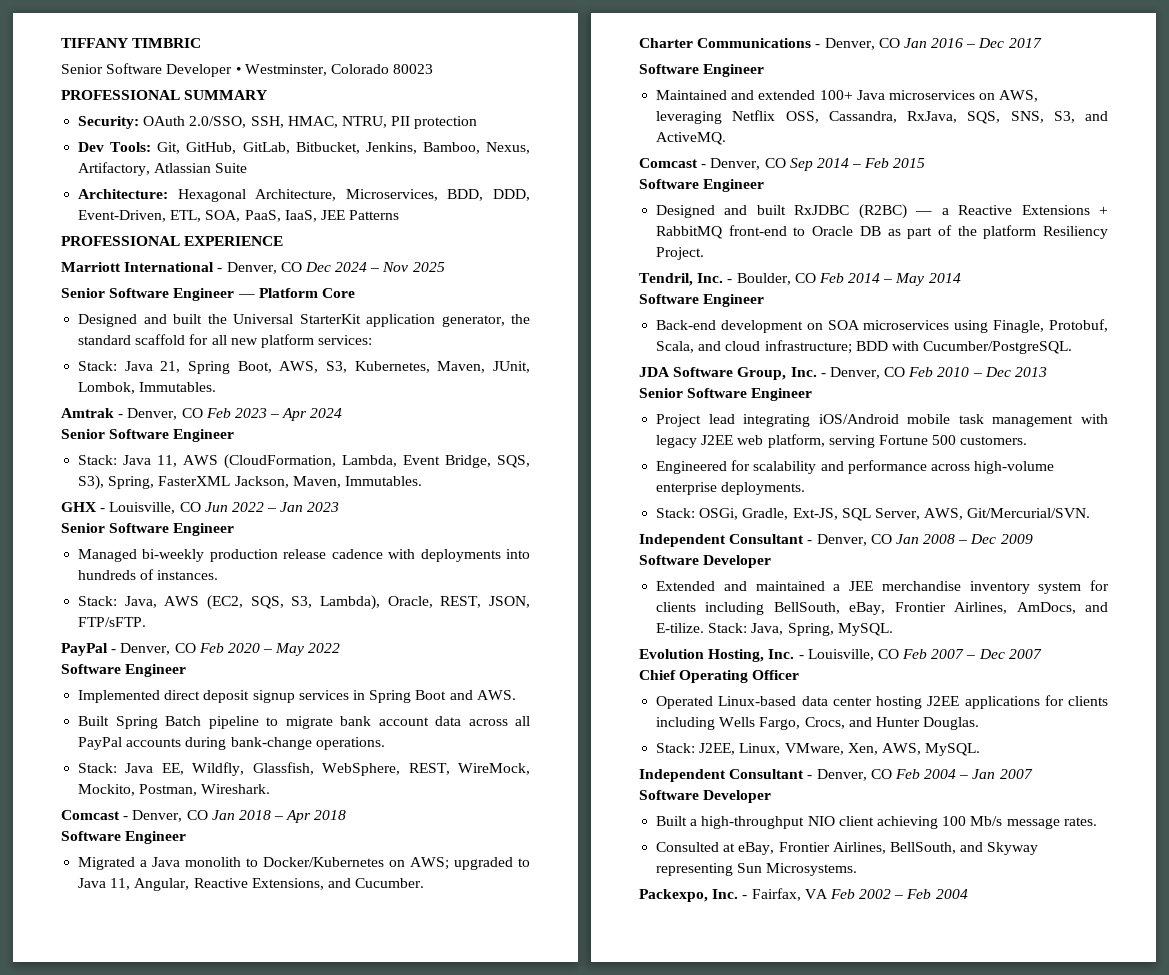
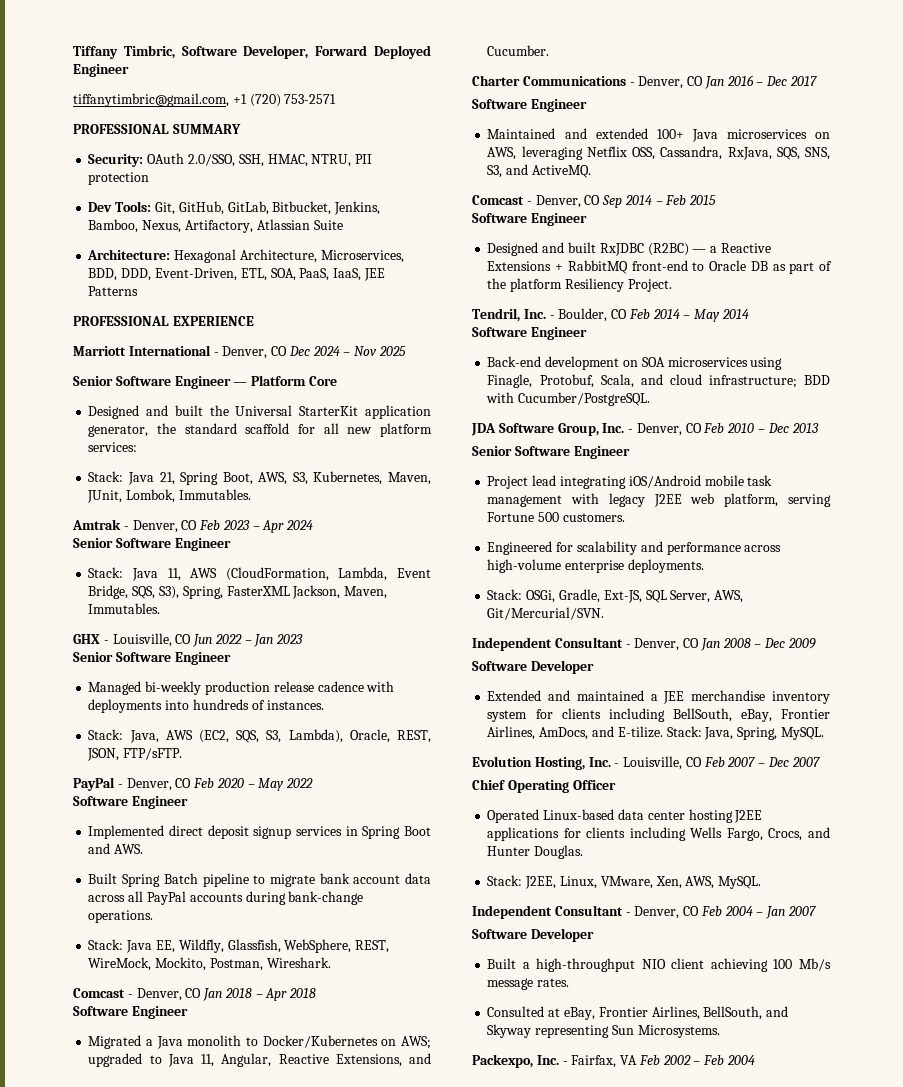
[61,38,202,48] [61,63,434,77] TIFFANY TIMBRIC // Senior Software Developer • Westminster, Colorado 80023 -> [73,45,432,59] [73,64,129,77] [73,93,337,107] Tiffany Timbric, Software Developer, Forward Deployed Engineer // tiffanytimbric@gmail.com, +1 (720) 753-2571

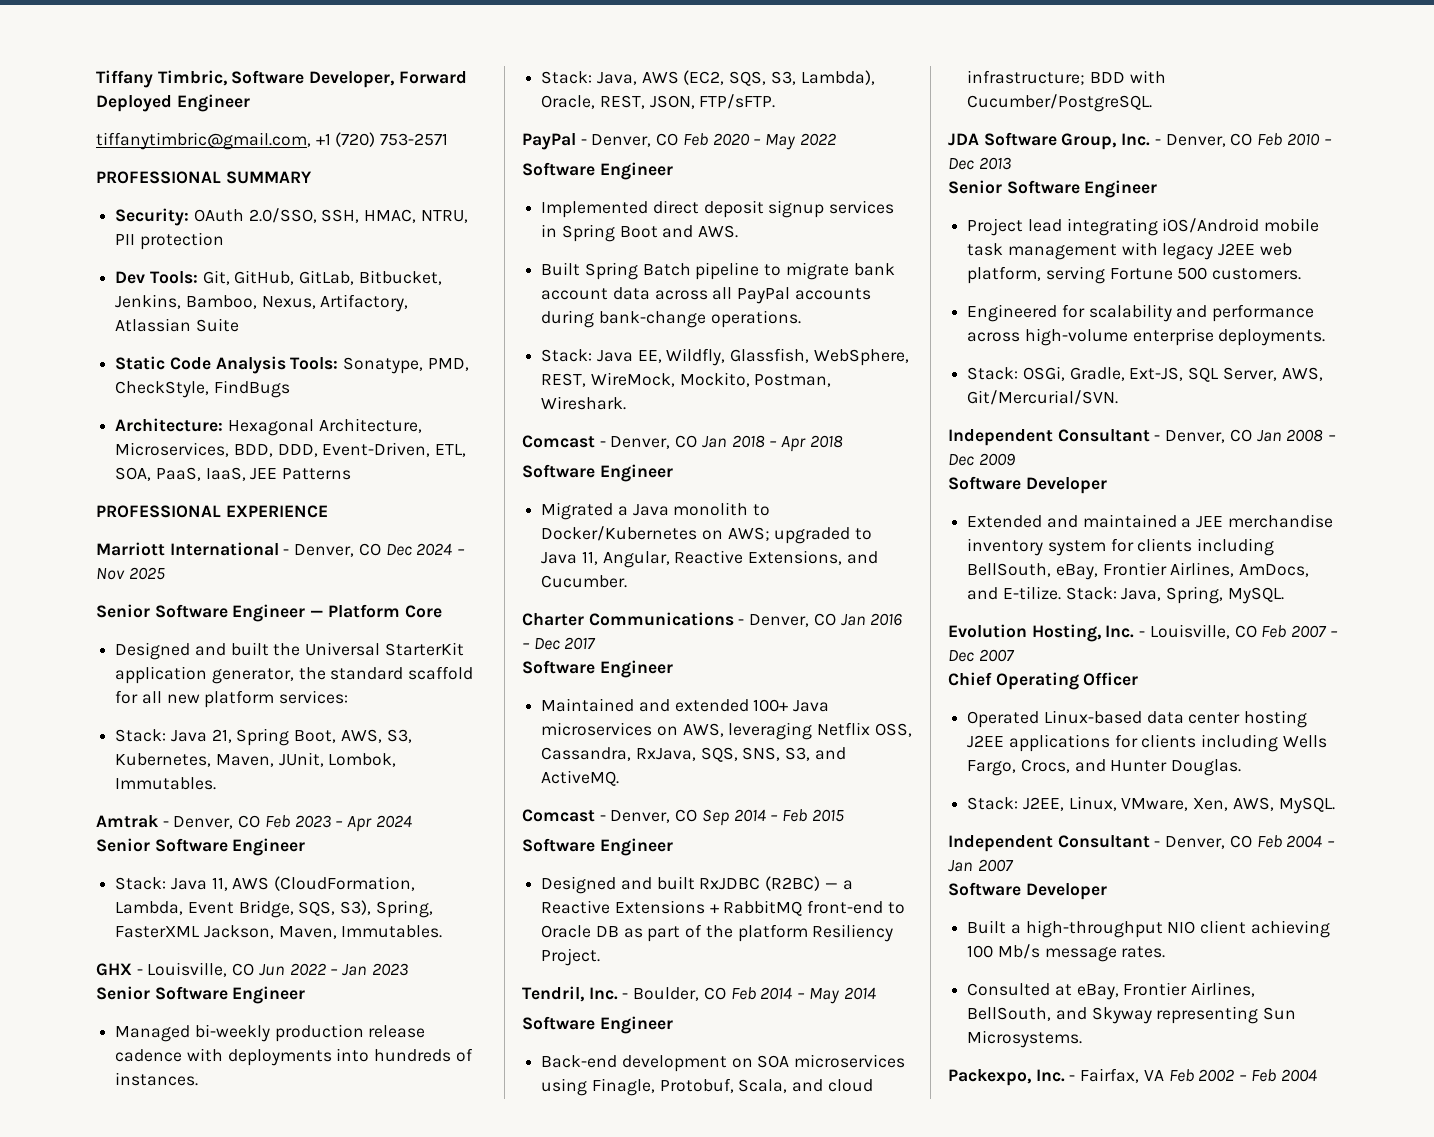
(343, 225) none -> [115,356,469,374] [115,380,290,398] // Static Code Analysis Tools: Sonatype, PMD, CheckStyle, FindBugs

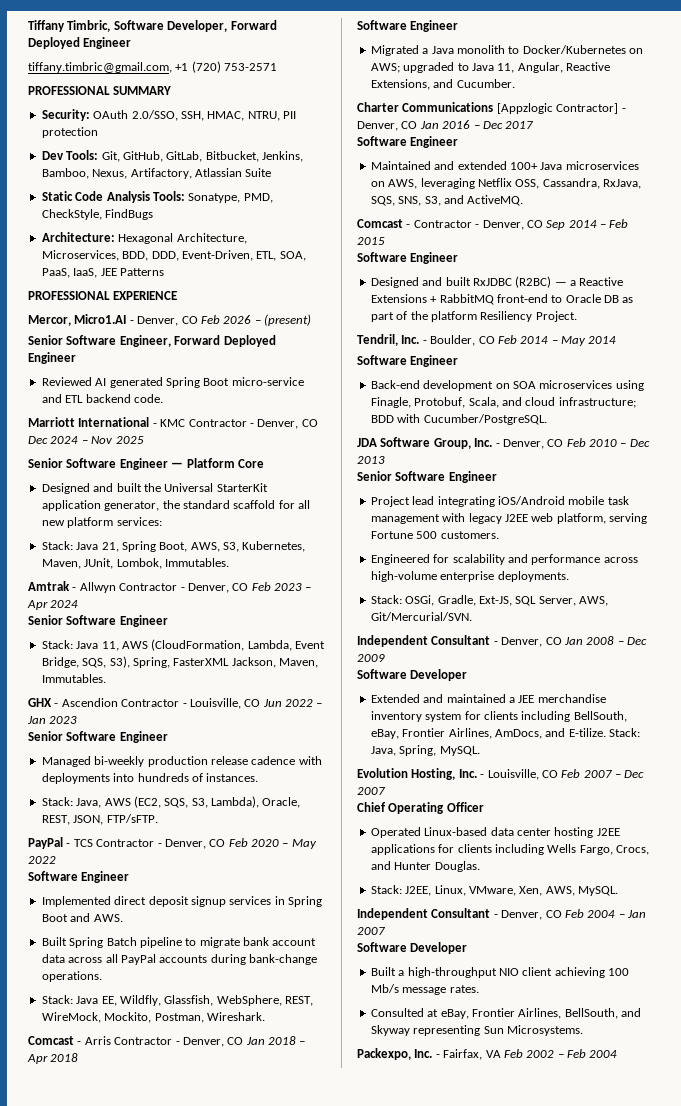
[96,132,311,150] tiffanytimbric@gmail.com, -> [28,62,172,73] tiffany.timbric@gmail.com,
(328, 511) none -> [28,314,311,326] [28,335,276,347] [28,352,76,364] [41,377,304,388] [41,394,163,403] // Mercor, Micro1.AI - Denver, CO Feb 2026 – (present) // Senior Software Engineer, Forward Deployed Engineer // Reviewed AI generated Spring Boot micro-service and ETL backend code.
(290, 552) none -> [160,419,254,427] KMC Contractor -
(169, 824) none -> [79,582,185,593] Allwyn Contractor -
(143, 972) none -> [61,698,187,707] Ascendion Contractor -
(587, 142) none -> [73,839,162,847] TCS Contractor -
(606, 444) none -> [84,1036,180,1045] Arris Contractor -
(734, 619) none -> [496,103,619,114] [Appzlogic Contractor]
(606, 818) none -> [413,220,480,228] Contractor -

